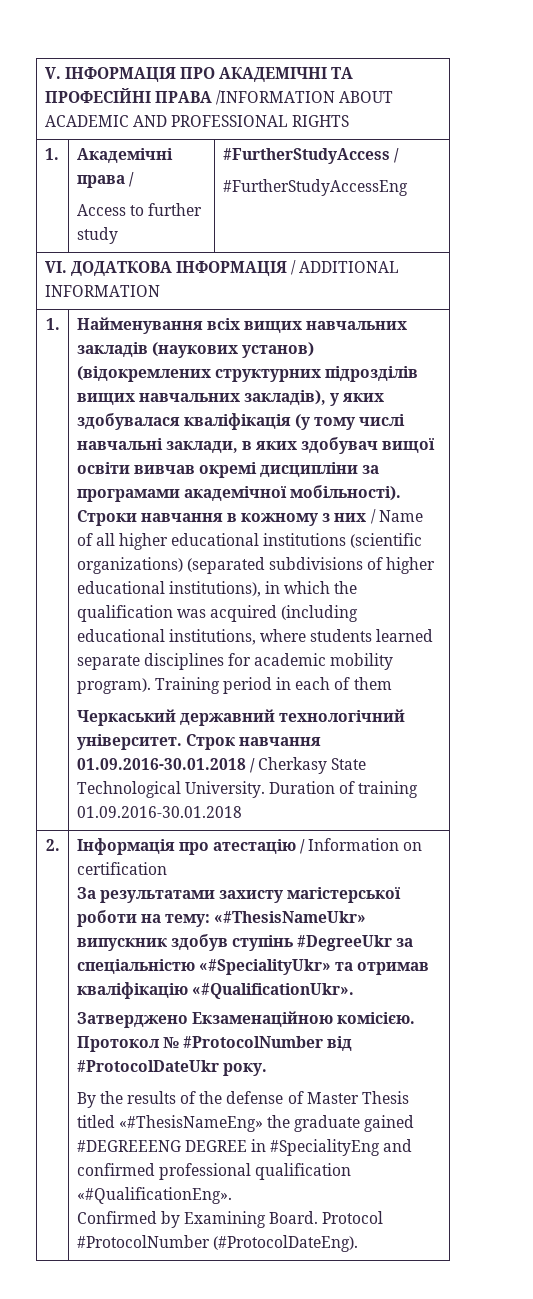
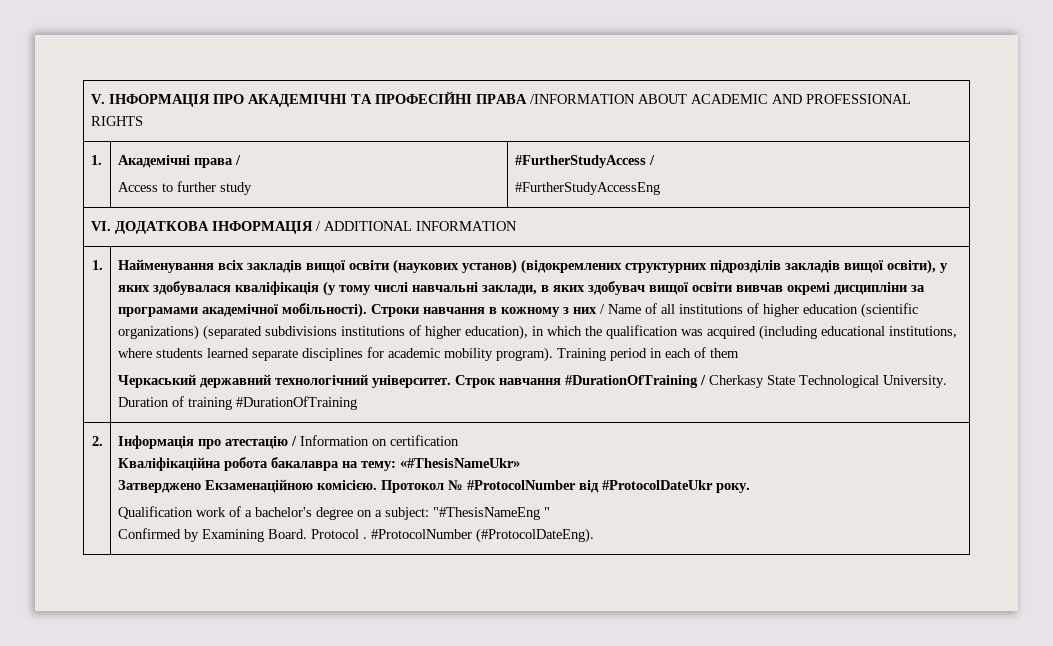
[243,321,408,333] [76,342,148,357] вищих навчальних закладів -> [246,260,389,273] закладів вищої освіти
[76,390,326,405] вищих навчальних закладів), -> [784,259,936,274] закладів вищої освіти),
[118,533,347,550] higher educational institutions -> [678,303,858,317] institutions of higher education
[367,557,436,574] [76,581,261,597] of higher educational institutions), -> [340,325,528,340] institutions of higher education),
[76,758,246,770] 01.09.2016-30.01.2018 -> [564,375,698,388] #DurationOfTraining
[76,806,242,818] 01.09.2016-30.01.2018 -> [235,396,357,410] #DurationOfTraining
[76,886,402,903] [76,910,367,927] [76,934,414,951] [76,959,430,975] [76,982,354,999] За результатами захисту магістерської роботи на тему: «#ThesisNameUkr» випускник здобув ступінь #DegreeUkr за спеціальністю «#SpecialityUkr» та отримав кваліфікацію «#QualificationUkr». -> [117,457,520,471] Кваліфікаційна робота бакалавра на тему: «#ThesisNameUkr»
[76,1091,410,1108] [76,1115,415,1132] [76,1139,413,1156] [76,1163,351,1180] [76,1187,232,1204] By the results of the defense of Master Thesis titled «#ThesisNameEng» the graduate gained #DEGREEENG DEGREE in #SpecialityEng and confirmed professional qualification «#QualificationEng». -> [117,506,550,520] Qualification work of a bachelor's degree on a subject: "#ThesisNameEng "
(384, 1217) none -> [362,537,367,539] .

